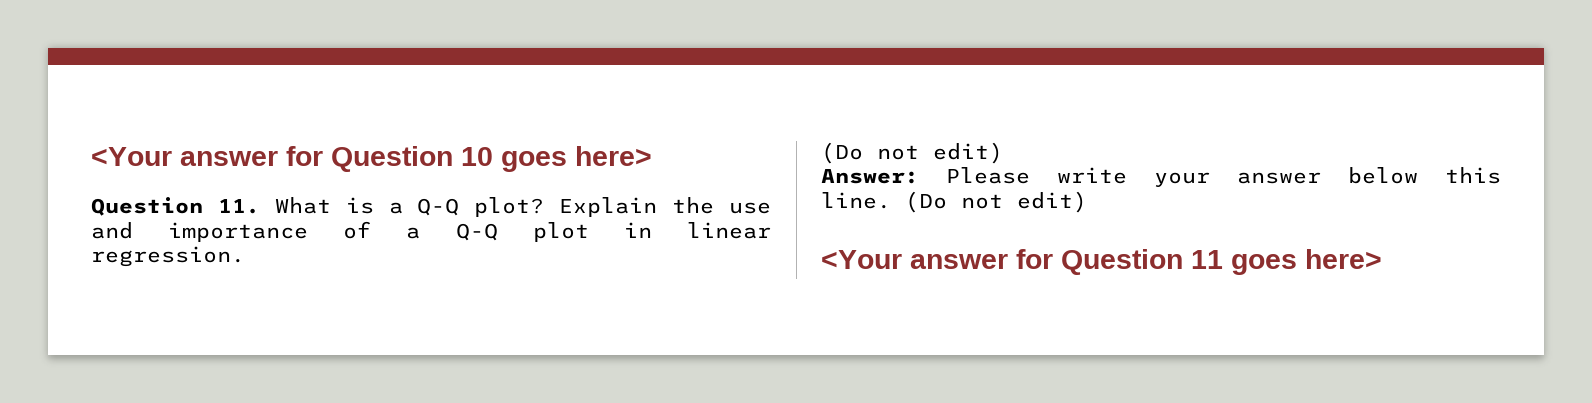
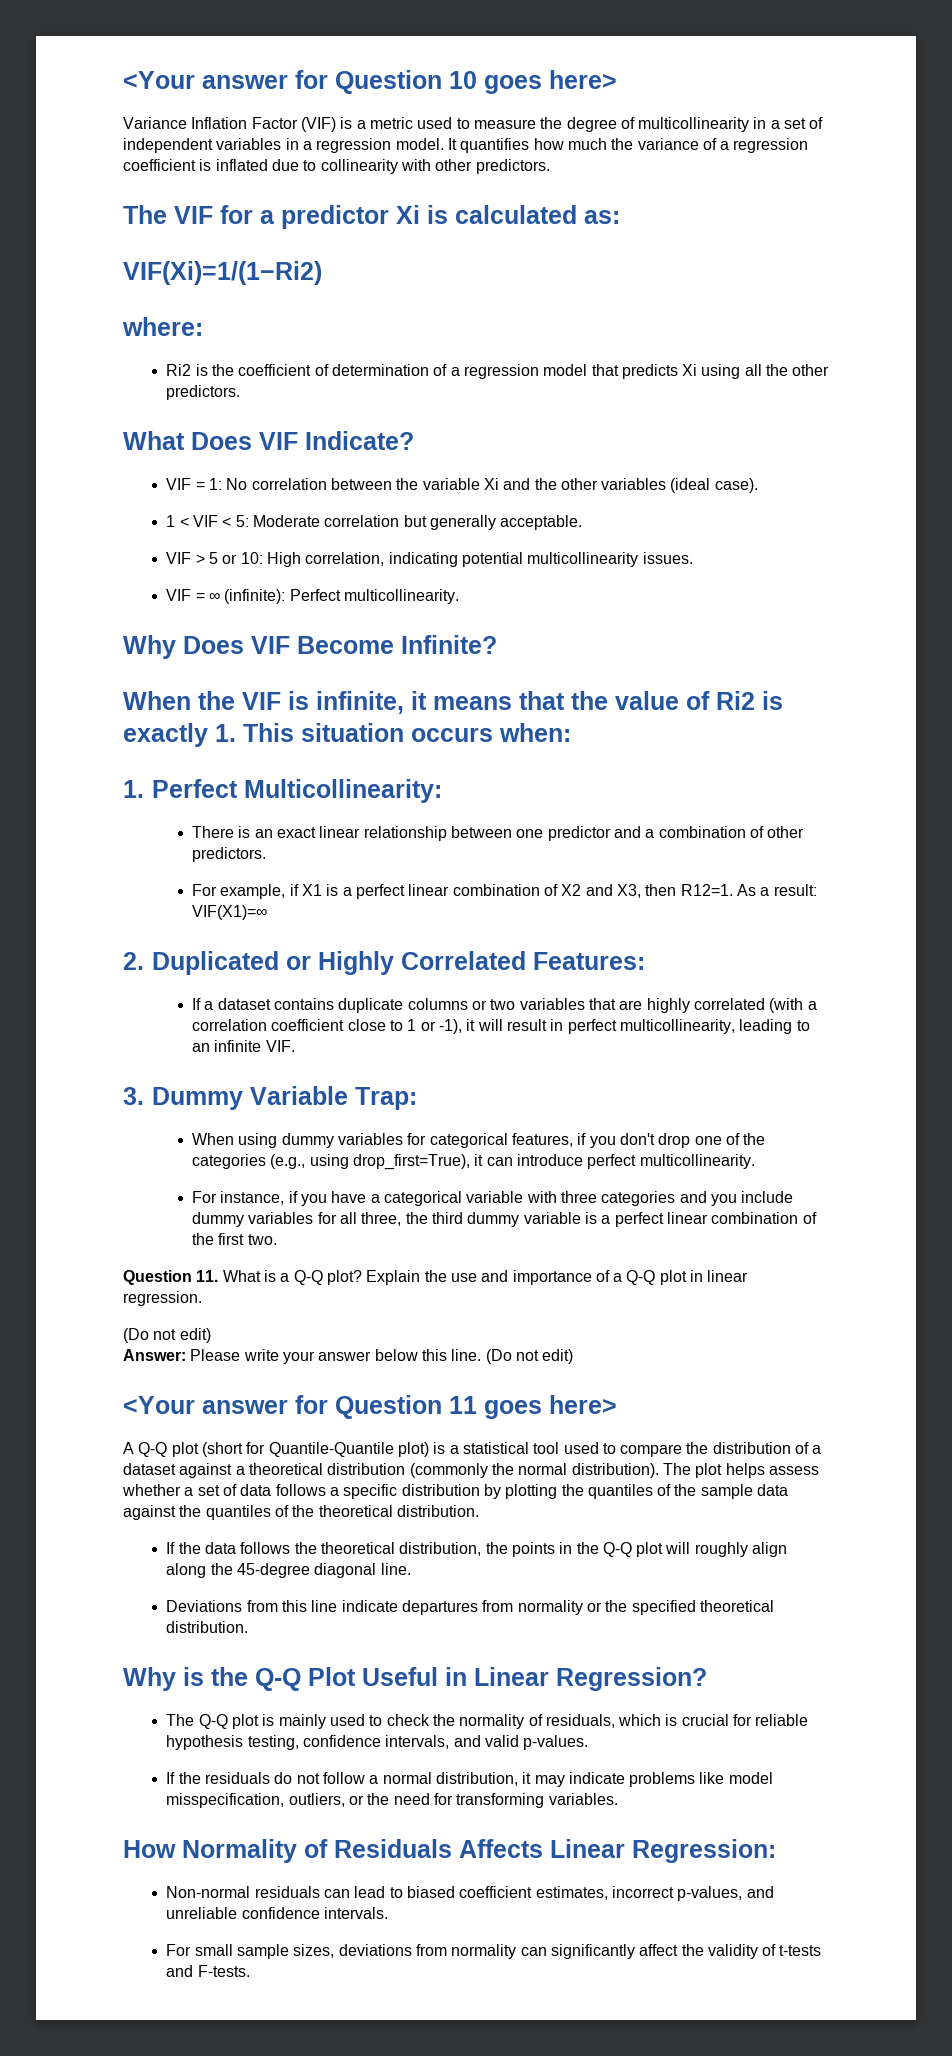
(652, 156) none -> [123,117,824,132] [123,138,809,153] [123,159,550,174] [123,205,620,229] [123,261,322,285] [122,317,203,336] [166,364,830,379] [166,385,241,400] [123,431,414,450] [166,478,758,493] [166,515,583,530] [166,552,693,567] [166,589,459,604] [123,635,497,659] [123,691,783,714] [123,723,571,747] [123,779,442,803] [192,826,805,841] [192,847,267,862] [192,884,817,899] [192,905,268,920] [123,951,645,975] [192,998,817,1013] [192,1019,810,1034] [192,1040,295,1052] [123,1086,417,1110] [192,1133,766,1148] [192,1154,755,1170] [192,1191,794,1206] [192,1212,817,1227] [192,1233,277,1245] // Variance Inflation Factor (VIF) is a metric used to measure the degree of multicollinearity in a set of independent variables in a regression model. It quantifies how much the variance of a regression coefficient is inflated due to collinearity with other predictors. // The VIF for a predictor Xi is calculated as: // VIF(Xi)=1/(1−Ri2) // where: // Ri2 is the coefficient of determination of a regression model that predicts Xi using all the other predictors. // What Does VIF Indicate? // VIF = 1: No correlation between the variable Xi and the other variables (ideal case). // 1 < VIF < 5: Moderate correlation but generally acceptable. // VIF > 5 or 10: High correlation, indicating potential multicollinearity issues. // VIF = ∞ (infinite): Perfect multicollinearity. // Why Does VIF Become Infinite? // When the VIF is infinite, it means that the value of Ri2 is exactly 1. This situation occurs when: // 1. Perfect Multicollinearity: // There is an exact linear relationship between one predictor and a combination of other predictors. // For example, if X1 is a perfect linear combination of X2 and X3, then R12=1. As a result: VIF(X1)=∞ // 2. Duplicated or Highly Correlated Features: // If a dataset contains duplicate columns or two variables that are highly correlated (with a correlation coefficient close to 1 or -1), it will result in perfect multicollinearity, leading to an infinite VIF. // 3. Dummy Variable Trap: // When using dummy variables for categorical features, if you don't drop one of the categories (e.g., using drop_first=True), it can introduce perfect multicollinearity. // For instance, if you have a categorical variable with three categories and you include dummy variables for all three, the third dummy variable is a perfect linear combination of the first two.
(1382, 259) none -> [123,1442,822,1457] [123,1463,819,1478] [122,1484,789,1499] [123,1505,479,1520] [166,1542,788,1557] [166,1563,411,1578] [166,1600,774,1615] [166,1621,249,1633] [123,1667,707,1691] [166,1714,809,1729] [166,1735,589,1750] [166,1772,773,1787] [166,1793,618,1808] [123,1839,776,1863] [166,1886,774,1901] [166,1907,388,1919] [166,1944,822,1959] [166,1965,250,1977] // A Q-Q plot (short for Quantile-Quantile plot) is a statistical tool used to compare the distribution of a dataset against a theoretical distribution (commonly the normal distribution). The plot helps assess whether a set of data follows a specific distribution by plotting the quantiles of the sample data against the quantiles of the theoretical distribution. // If the data follows the theoretical distribution, the points in the Q-Q plot will roughly align along the 45-degree diagonal line. // Deviations from this line indicate departures from normality or the specified theoretical distribution. // Why is the Q-Q Plot Useful in Linear Regression? // The Q-Q plot is mainly used to check the normality of residuals, which is crucial for reliable hypothesis testing, confidence intervals, and valid p-values. // If the residuals do not follow a normal distribution, it may indicate problems like model misspecification, outliers, or the need for transforming variables. // How Normality of Residuals Affects Linear Regression: // Non-normal residuals can lead to biased coefficient estimates, incorrect p-values, and unreliable confidence intervals. // For small sample sizes, deviations from normality can significantly affect the validity of t-tests and F-tests.

